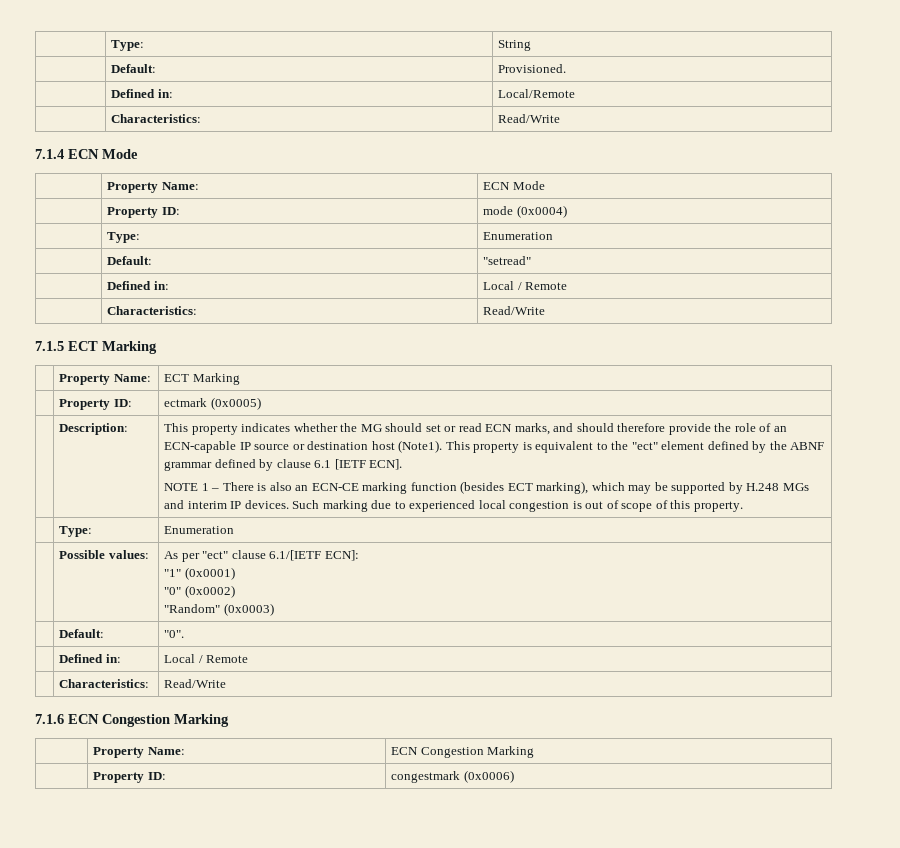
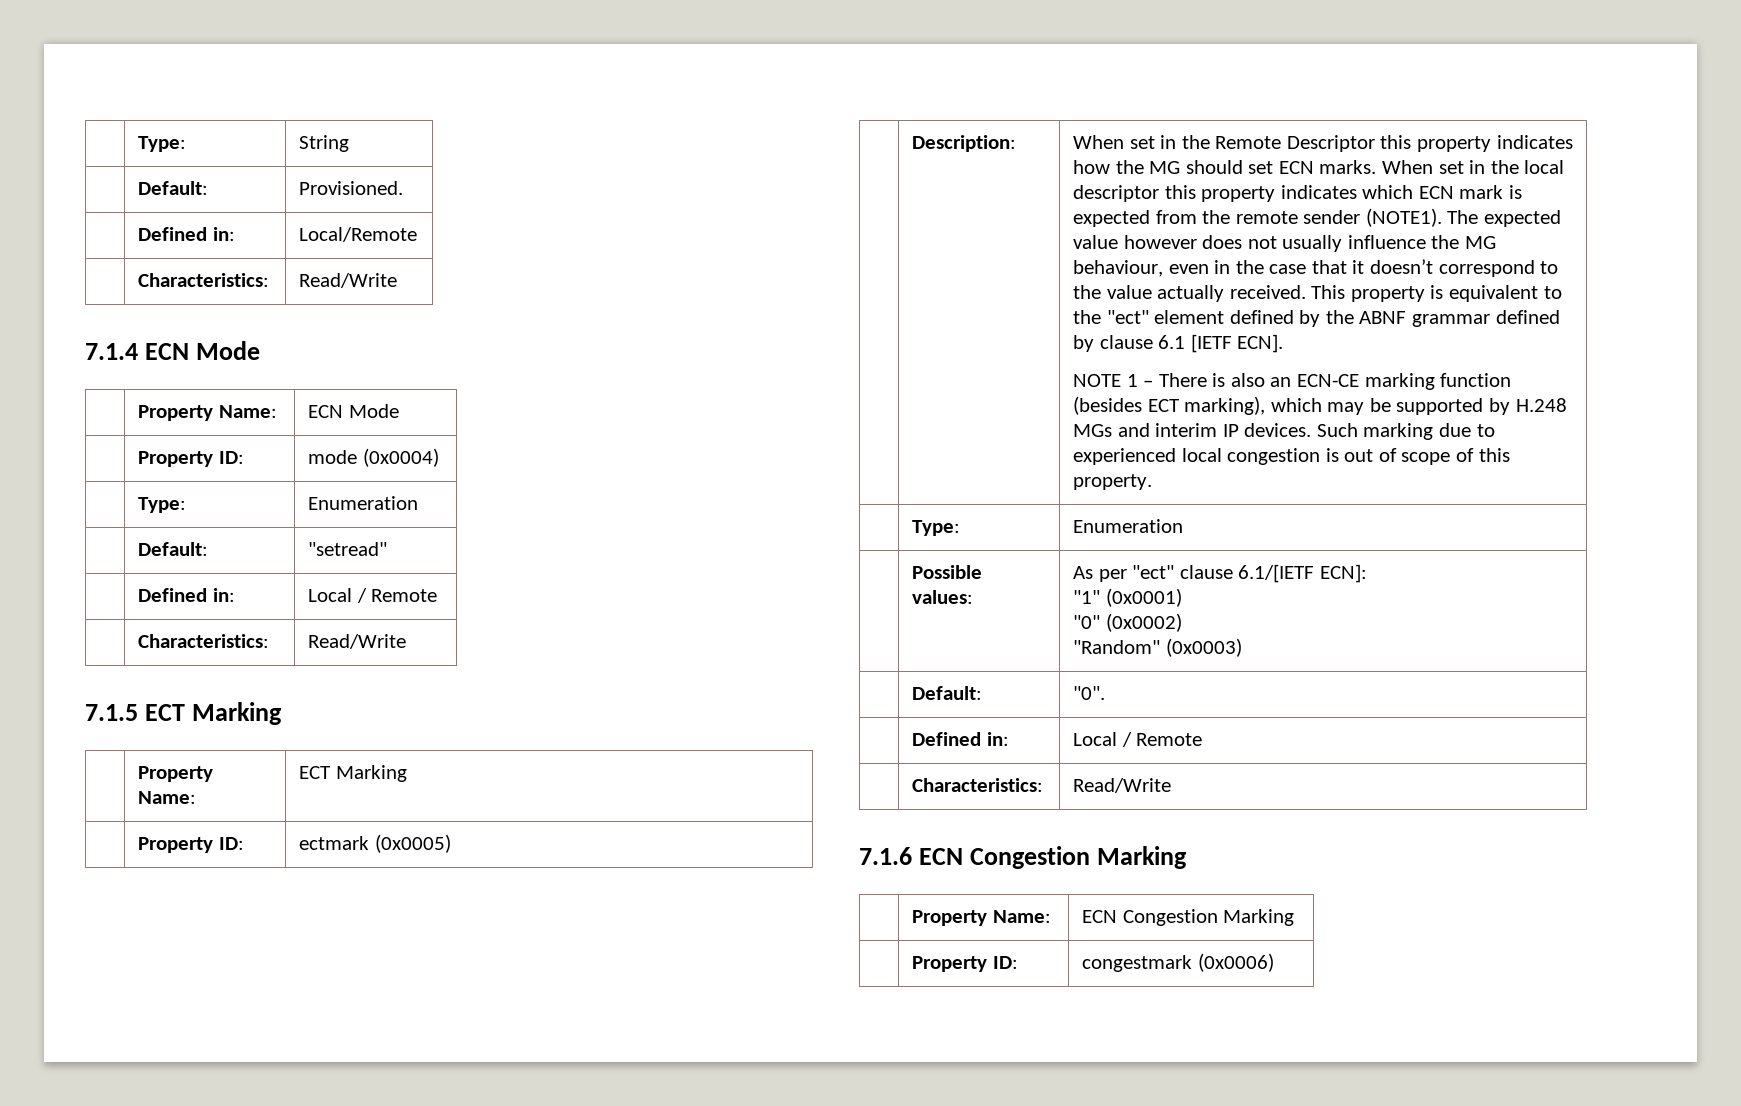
[164,423,338,435] This property indicates whether -> [1073,135,1573,152] [1073,160,1111,174] When set in the Remote Descriptor this property indicates how
[444,423,787,435] [164,440,443,453] or read ECN marks, and should therefore provide the role of an ECN-capable IP source or destination host (Note1). -> [1278,160,1565,174] [1073,185,1522,202] [1073,208,1561,227] [1073,235,1496,252] [1073,259,1559,277] [1073,285,1306,302] ECN marks. When set in the local descriptor this property indicates which ECN mark is expected from the remote sender (NOTE1). The expected value however does not usually influence the MG behaviour, even in the case that it doesn’t correspond to the value actually received.

